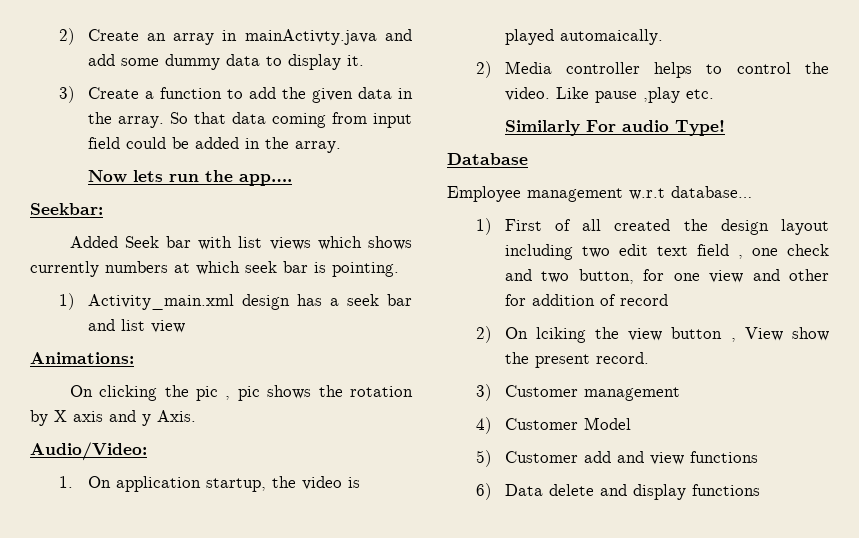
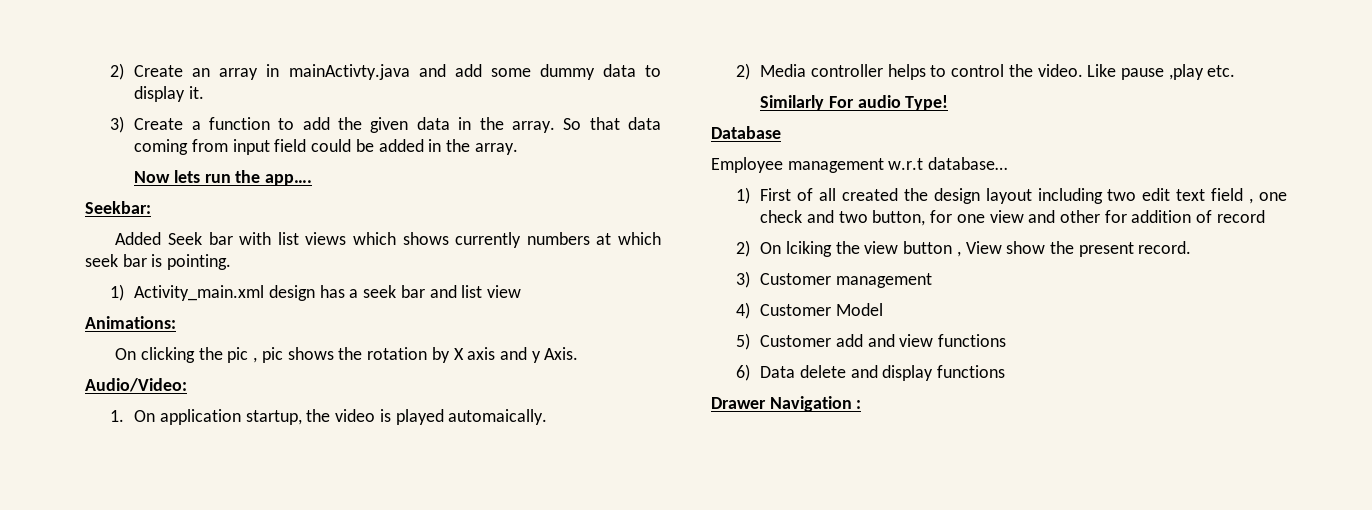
(760, 490) none -> [711,396,862,412] // Drawer Navigation :

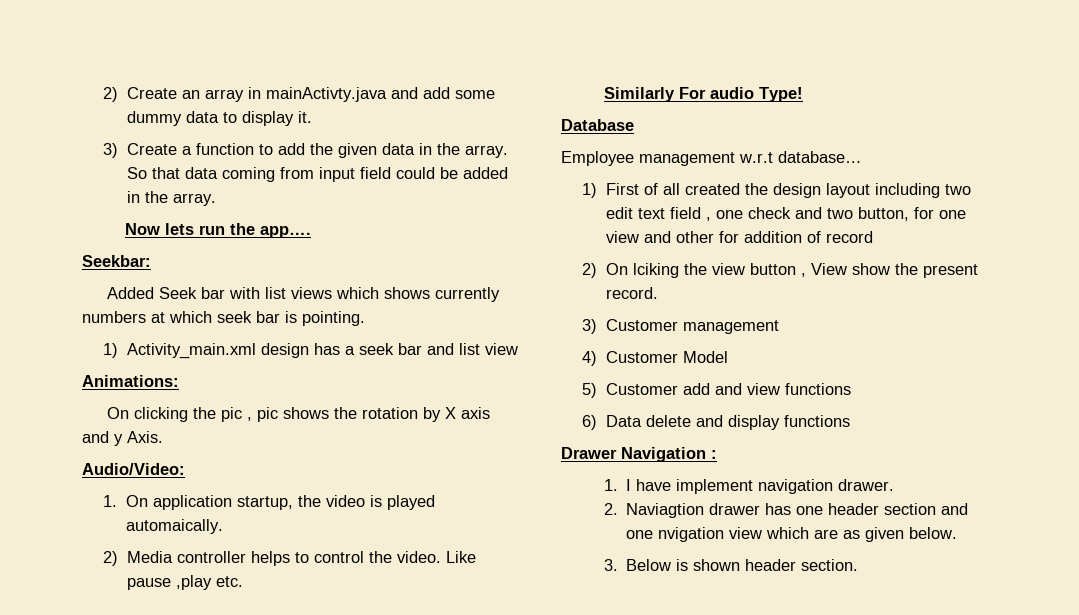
(862, 404) none -> [603,479,895,494] [603,503,969,518] [626,527,958,542] [603,559,859,571] // 1. I have implement navigation drawer. // 2. Naviagtion drawer has one header section and one nvigation view which are as given below. // 3. Below is shown header section.

